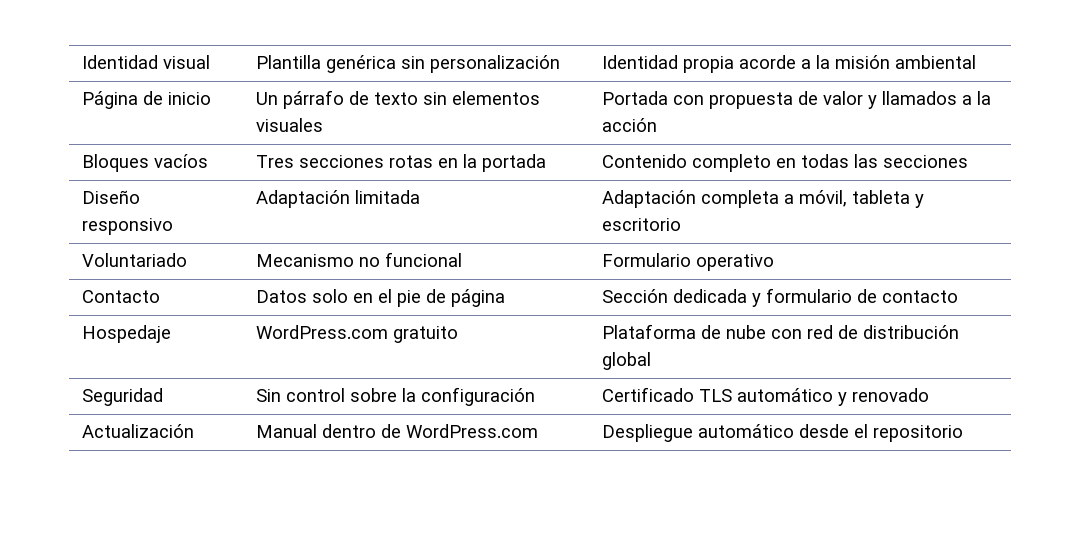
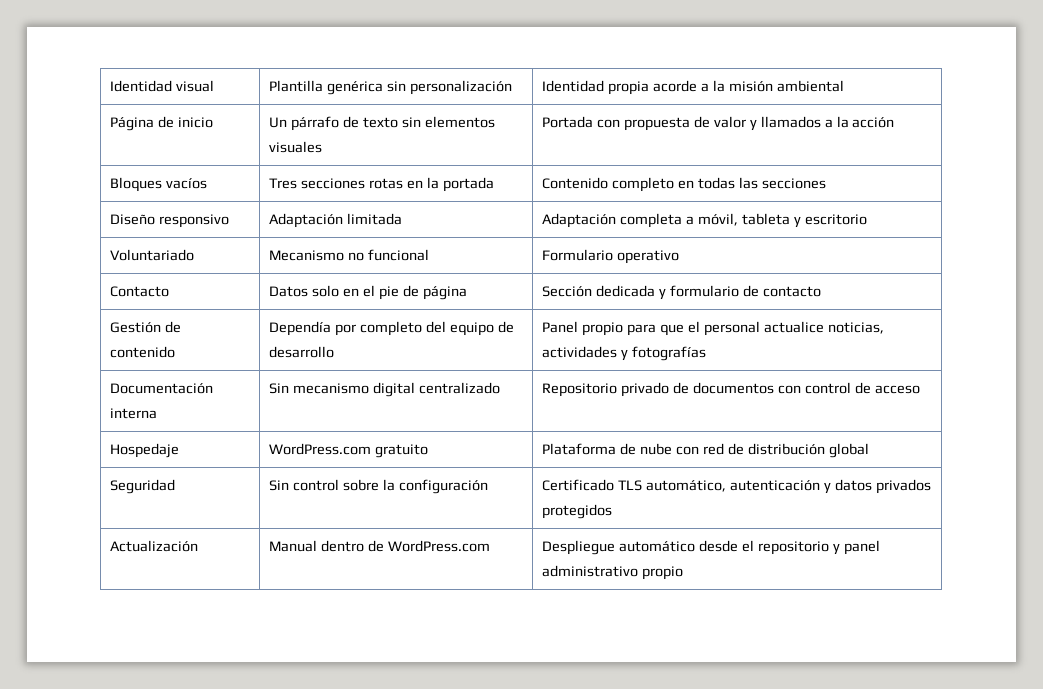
(959, 296) none -> [110,321,182,333] [110,346,176,358] [269,321,514,336] [269,346,335,358] [542,321,884,336] [542,346,707,361] [110,383,214,394] [110,408,158,419] [269,382,500,397] [542,382,920,397] // Gestión de contenido | Dependía por completo del equipo de desarrollo | Panel propio para que el personal actualice noticias, actividades y fotografías // Documentación interna | Sin mecanismo digital centralizado | Repositorio privado de documentos con control de acceso
[737,388,930,406] automático y renovado -> [646,479,931,494] [542,504,613,519] automático, autenticación y datos privados protegidos
(964, 433) none -> [832,540,880,555] [542,565,684,580] y panel administrativo propio

